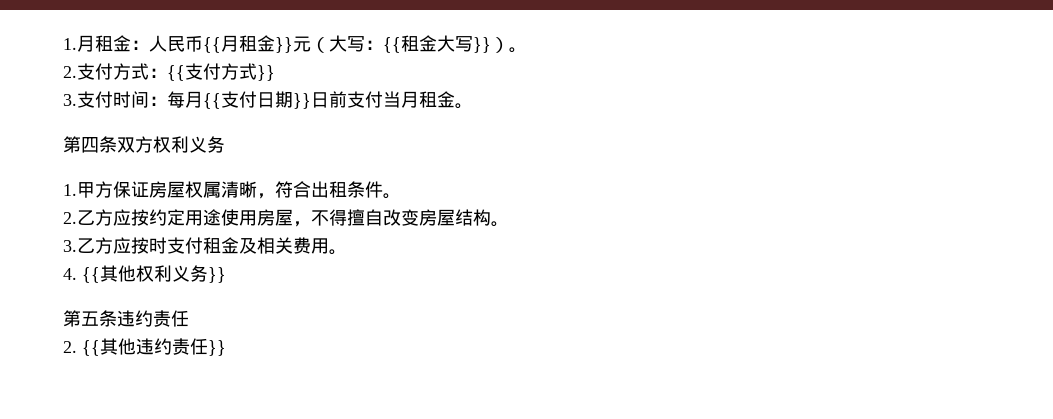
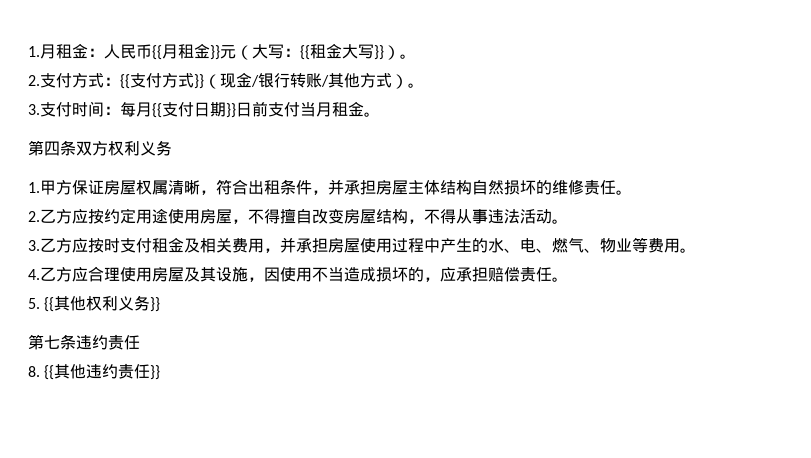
(275, 73) none -> [204,73,424,89] （现金/银行转账/其他方式）。
(383, 189) none -> [312,179,616,195] ，并承担房屋主体结构自然损坏的维修责任
(491, 217) none -> [408,209,552,224] ，不得从事违法活动
[329,249,347,255] [63,268,77,280] 。 // 4. -> [264,237,696,253] [28,266,568,282] [28,298,40,309] ，并承担房屋使用过程中产生的水、电、燃气、物业等费用。 // 4.乙方应合理使用房屋及其设施，因使用不当造成损坏的，应承担赔偿责任。 // 5.
[81,311,99,326] 五 -> [44,335,60,349] 七
[63,341,77,353] 2. -> [28,366,40,377] 8.

